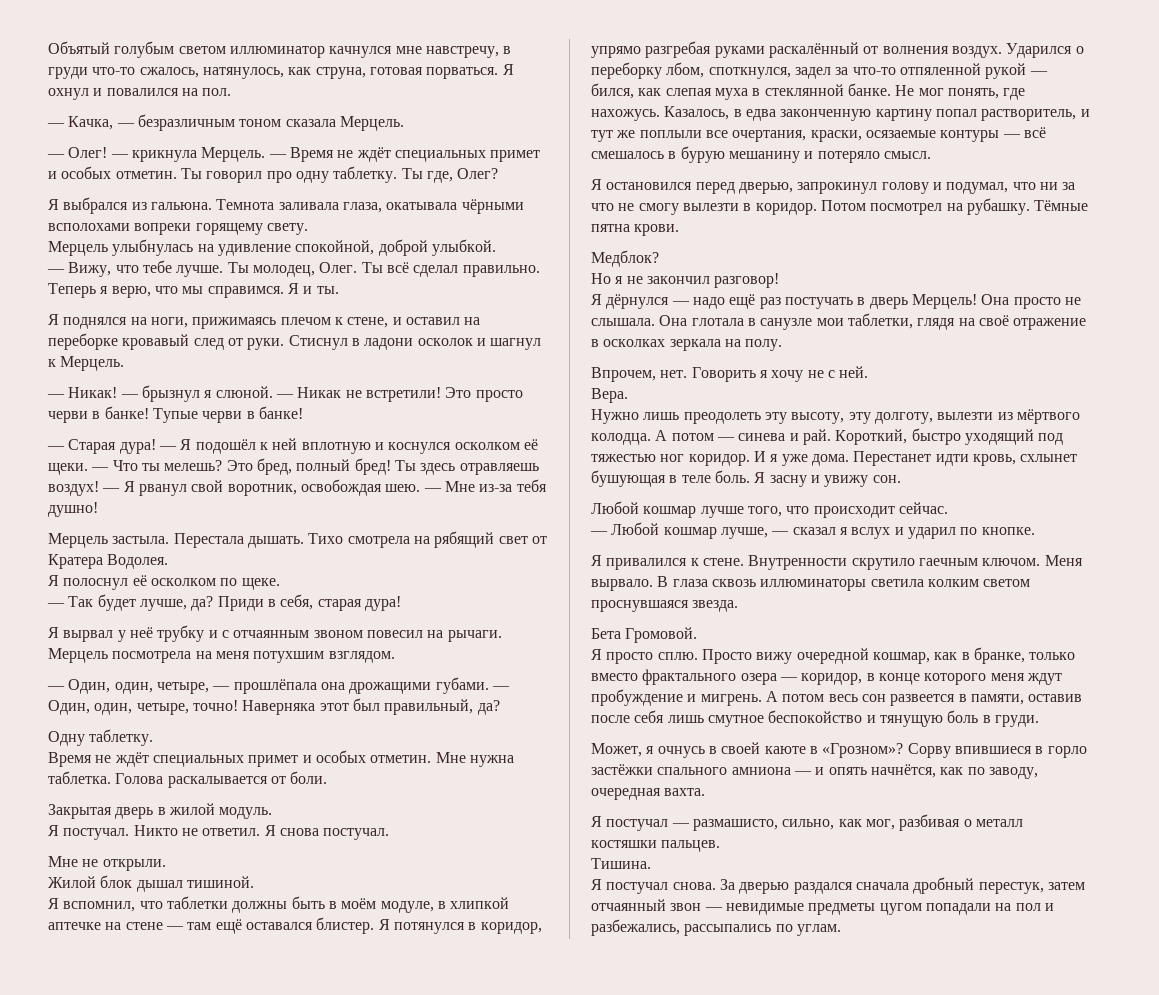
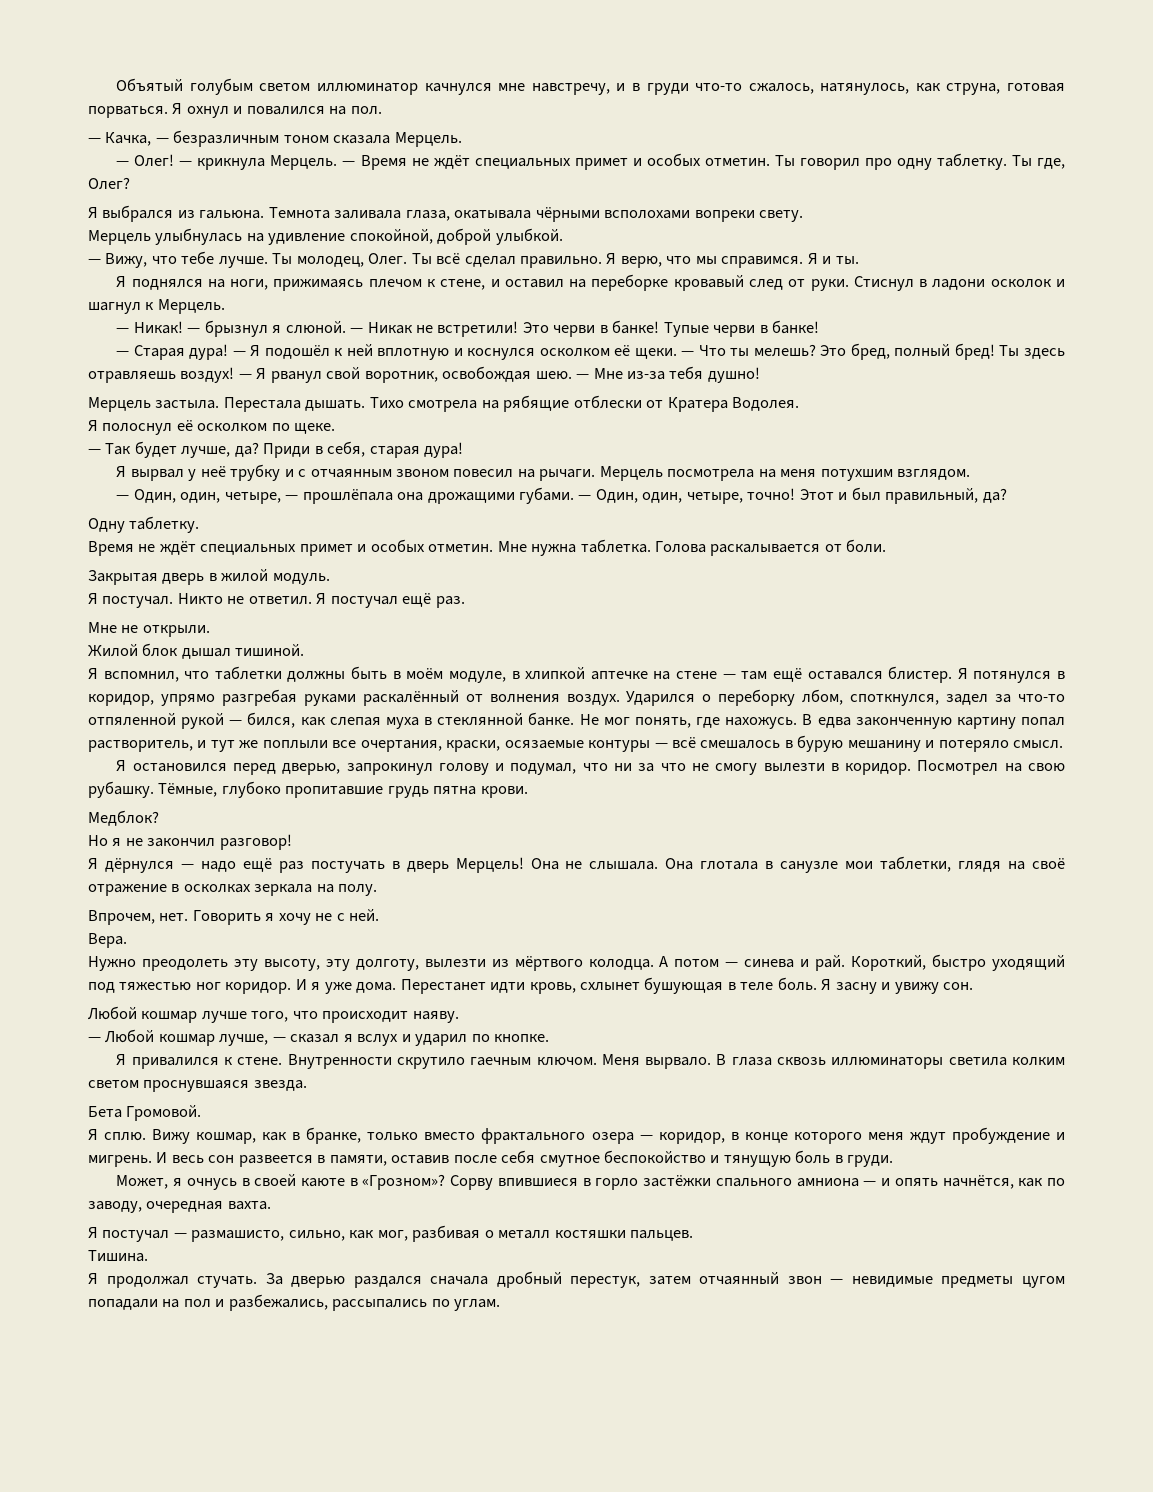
(499, 52) none -> [616,83,626,91] и
[195,223,263,235] горящему -> (755, 216) none
[48,283,109,298] Теперь я -> [606,253,617,264] Я
[475,390,523,402] просто -> (549, 327) none
[434,531,528,548] рябящий свет -> [503,395,642,412] рябящие отблески
[242,700,349,715] Наверняка этот -> [799,489,848,500] Этот и
[279,828,390,840] снова постучал. -> [330,593,465,608] постучал ещё раз.
[664,106,742,120] Казалось, в -> [802,714,813,725] В
[820,198,1089,215] Потом посмотрел на рубашку. Тёмные -> [917,760,1066,775] [88,781,429,798] Посмотрел на свою рубашку. Тёмные, глубоко пропитавшие грудь
[1013,297,1061,309] просто -> (559, 864) none
[643,412,680,420] лишь -> (136, 963) none
[898,502,948,514] сейчас. -> [412,1011,459,1023] наяву.
[606,648,869,664] просто сплю. Просто вижу очередной -> [104,1129,191,1144] сплю. Вижу
[765,691,825,702] А потом -> [156,1152,168,1163] И
[667,715,704,723] лишь -> (536, 1156) none
[606,882,716,894] постучал снова. -> [106,1276,258,1288] продолжал стучать.

